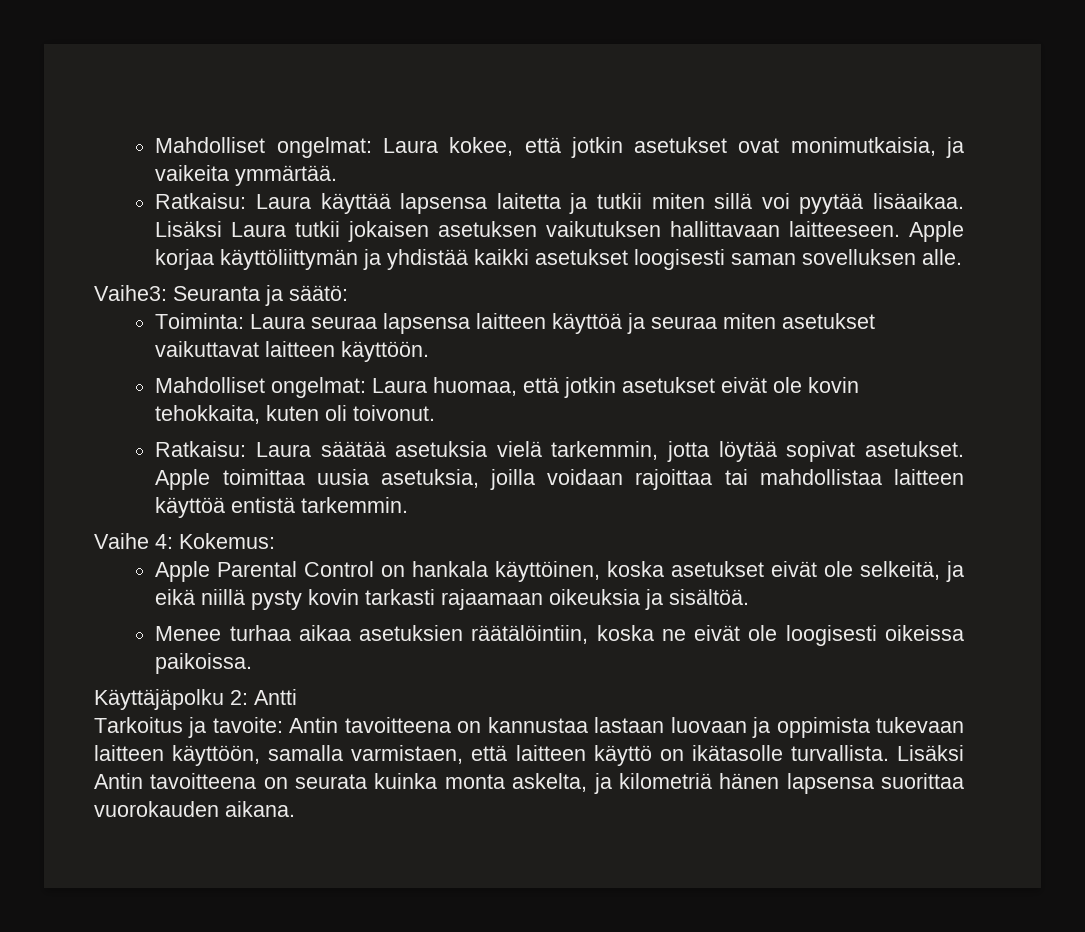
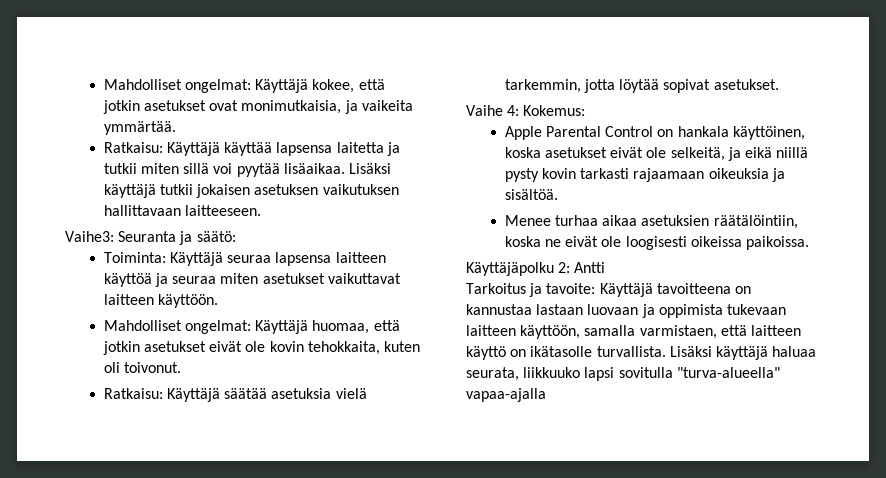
[155,137,438,158] Mahdolliset ongelmat: Laura -> [103,79,309,93] Mahdolliset ongelmat: Käyttäjä
[255,194,311,209] Laura -> [167,142,221,156] Käyttäjä
[231,222,287,237] Laura -> [103,184,156,198] käyttäjä
[909,221,965,242] [155,249,963,270] Apple korjaa käyttöliittymän ja yhdistää kaikki asetukset loogisesti saman sovelluksen alle. -> (262, 210) none
[250,314,306,329] Laura -> [170,252,224,266] Käyttäjä
[372,378,428,393] Laura -> [255,320,309,334] Käyttäjä
[255,442,311,457] Laura -> [167,388,221,402] Käyttäjä
[155,469,964,490] [155,497,409,518] Apple toimittaa uusia asetuksia, joilla voidaan rajoittaa tai mahdollistaa laitteen käyttöä entistä tarkemmin. -> (779, 84) none
[289,717,339,733] Antin -> [599,283,653,297] Käyttäjä
[94,773,965,794] [94,801,295,817] Antin tavoitteena on seurata kuinka monta askelta, ja kilometriä hänen lapsensa suorittaa vuorokauden aikana. -> [715,346,817,360] [466,367,780,381] [466,388,546,402] käyttäjä haluaa seurata, liikkuuko lapsi sovitulla "turva-alueella" vapaa-ajalla

